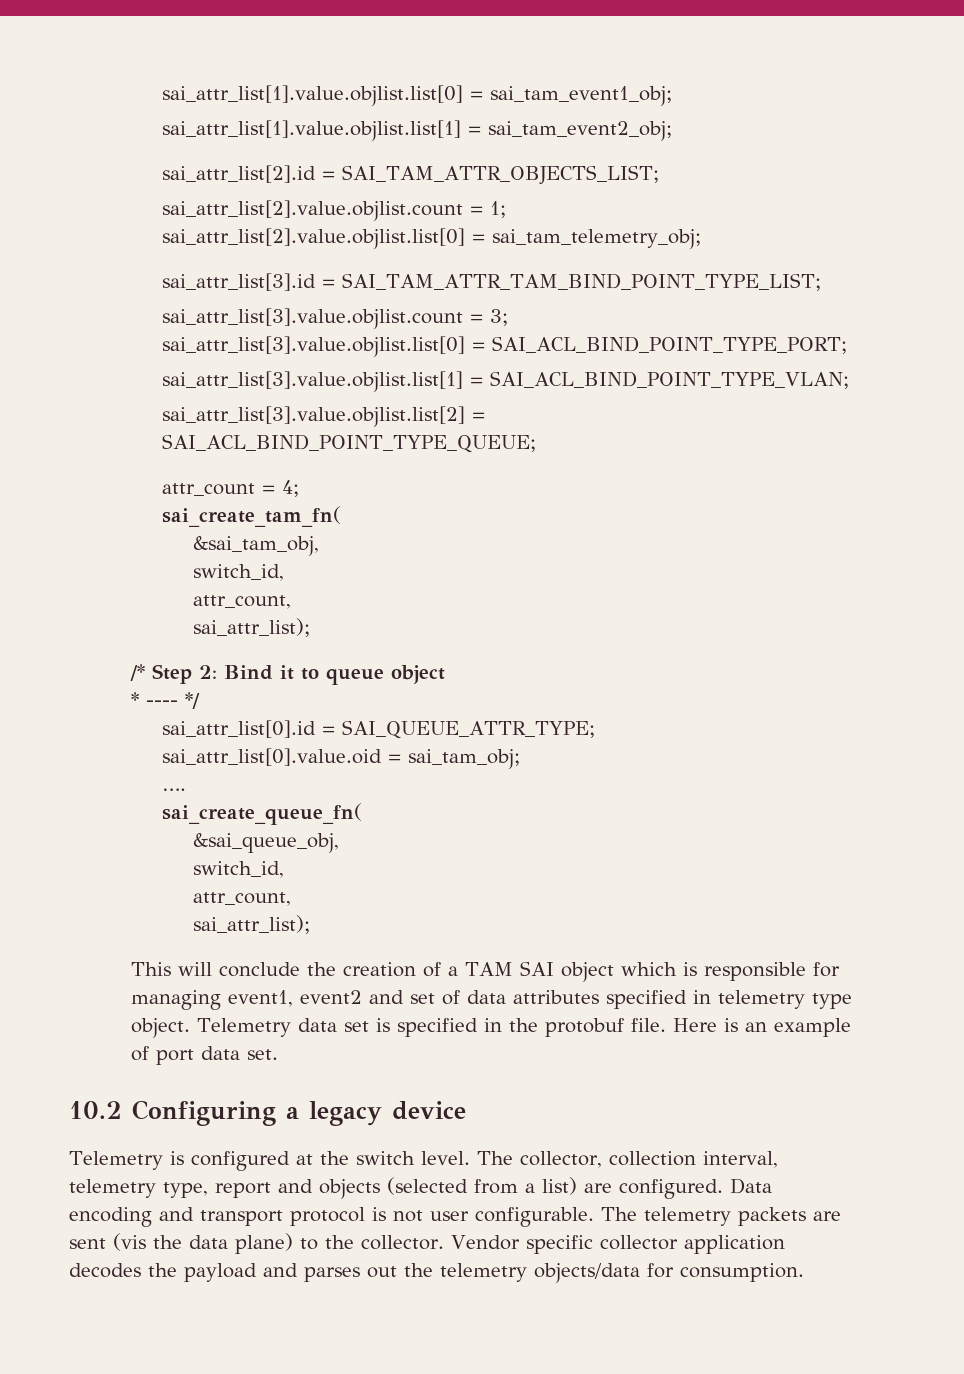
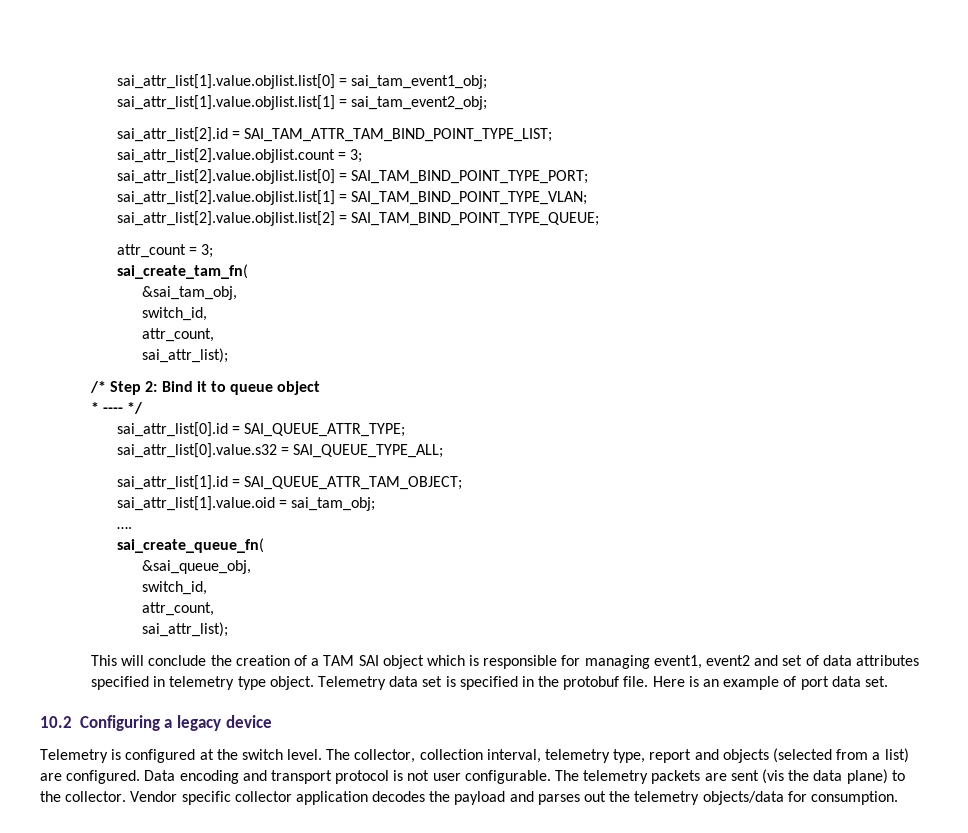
[342,165,660,185] SAI_TAM_ATTR_OBJECTS_LIST; -> [243,128,552,142] SAI_TAM_ATTR_TAM_BIND_POINT_TYPE_LIST;
[490,201,507,218] 1; -> [349,149,362,163] 3;
[492,229,702,249] [162,273,822,291] [162,308,509,329] [162,336,848,357] [162,371,850,392] [162,406,486,427] [162,434,537,453] sai_tam_telemetry_obj; // sai_attr_list[3].id = SAI_TAM_ATTR_TAM_BIND_POINT_TYPE_LIST; // sai_attr_list[3].value.objlist.count = 3; // sai_attr_list[3].value.objlist.list[0] = SAI_ACL_BIND_POINT_TYPE_PORT; // sai_attr_list[3].value.objlist.list[1] = SAI_ACL_BIND_POINT_TYPE_VLAN; // sai_attr_list[3].value.objlist.list[2] = SAI_ACL_BIND_POINT_TYPE_QUEUE; -> [350,170,588,184] [116,190,587,205] [116,211,599,226] SAI_TAM_BIND_POINT_TYPE_PORT; // sai_attr_list[2].value.objlist.list[1] = SAI_TAM_BIND_POINT_TYPE_VLAN; // sai_attr_list[2].value.objlist.list[2] = SAI_TAM_BIND_POINT_TYPE_QUEUE;
[282,480,300,497] 4; -> [200,244,213,258] 3;
[162,748,383,766] sai_attr_list[0].value.oid -> [116,443,443,458] [116,475,462,490] [116,496,275,511] sai_attr_list[0].value.s32 = SAI_QUEUE_TYPE_ALL; // sai_attr_list[1].id = SAI_QUEUE_ATTR_TAM_OBJECT; // sai_attr_list[1].value.oid

